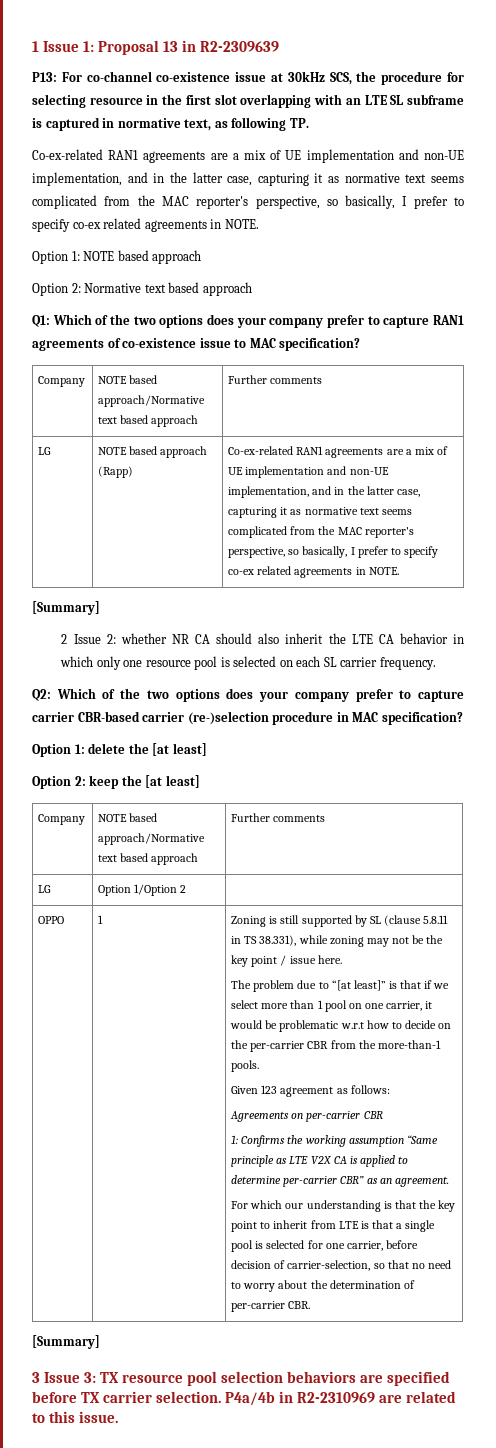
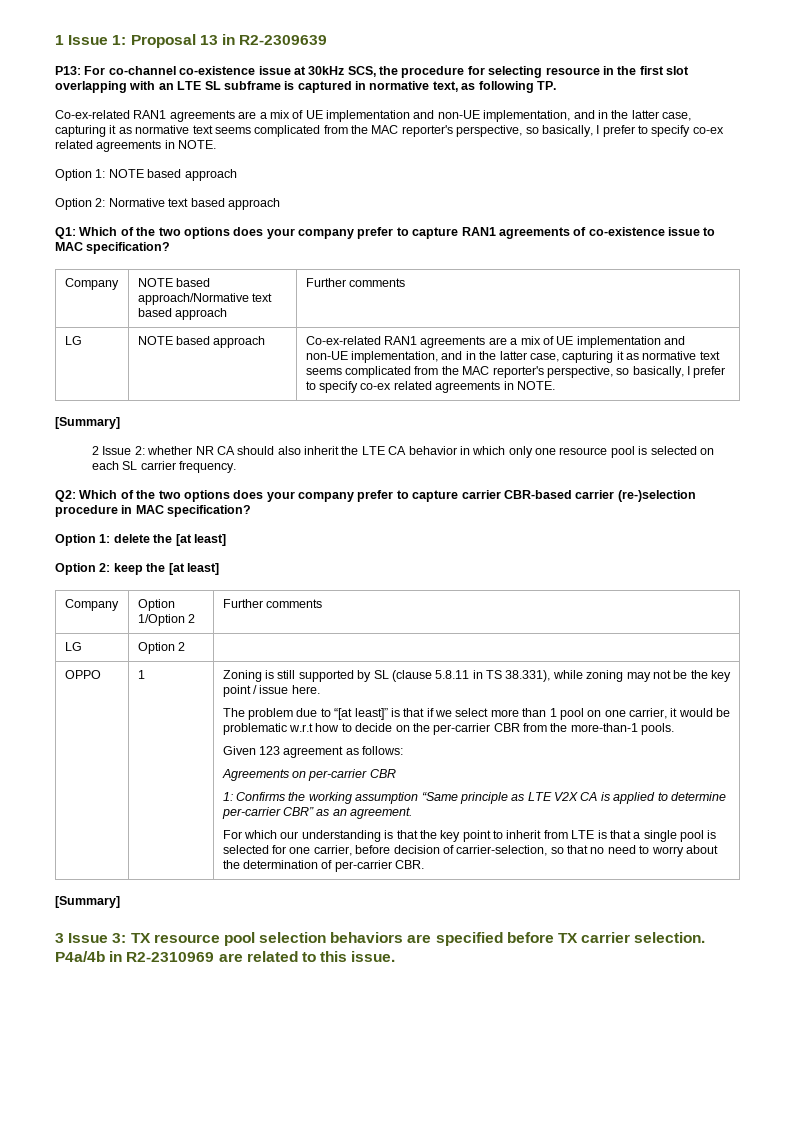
[98,466,134,478] (Rapp) -> (266, 342) none
[98,813,158,822] [98,833,206,845] [98,853,199,865] NOTE based approach/Normative text based approach -> [137,599,175,611] [137,614,196,626] Option 1/Option 2
[134,884,178,896] 1/Option -> (175, 648) none

